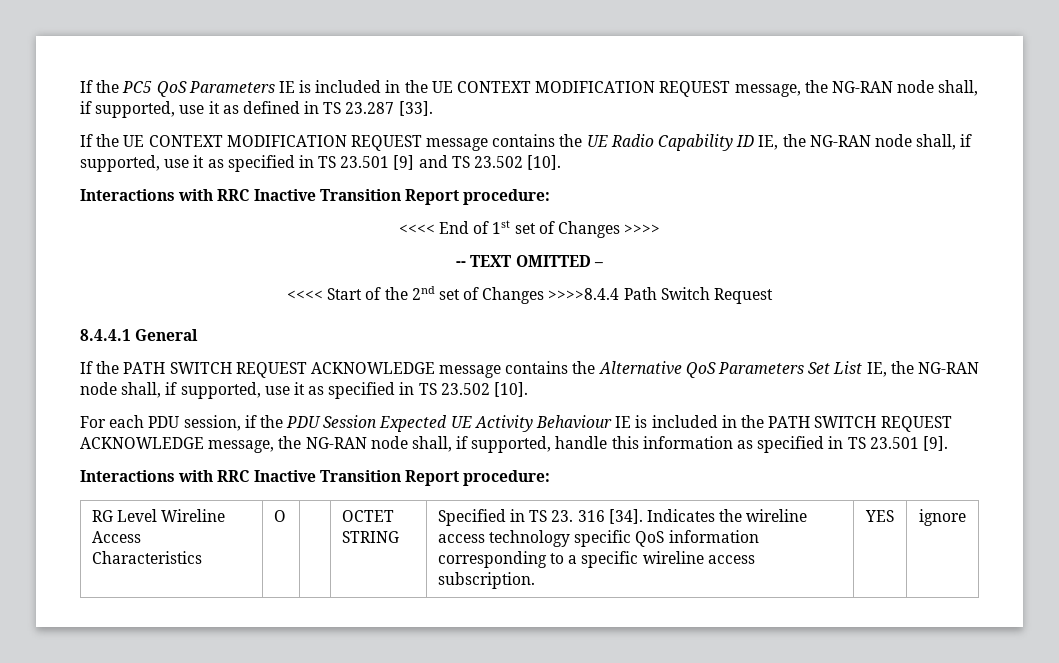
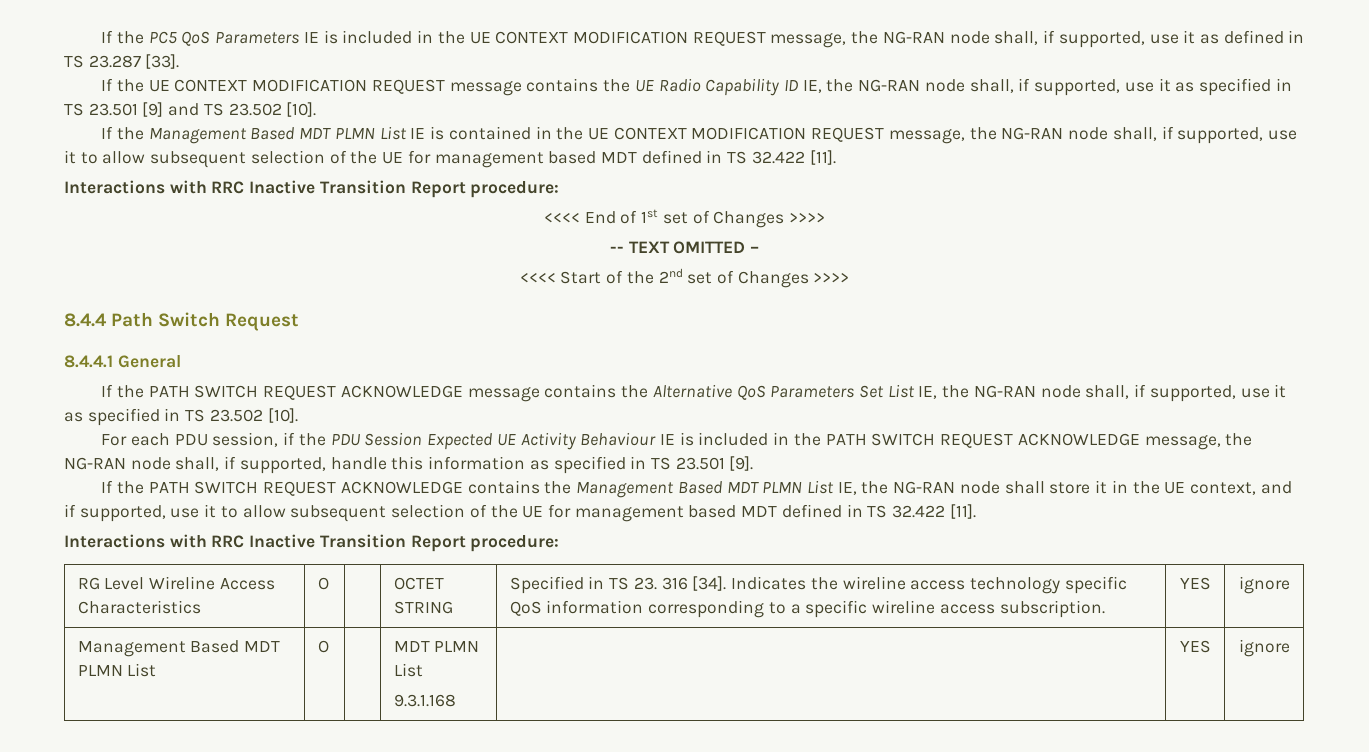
(562, 162) none -> [101,126,1297,144] [64,150,836,168] // If the Management Based MDT PLMN List IE is contained in the UE CONTEXT MODIFICATION REQUEST message, the NG-RAN node shall, if supported, use it to allow subsequent selection of the UE for management based MDT defined in TS 32.422 [11].
[548,288,620,300] >>>>8.4.4 -> [813,273,850,283] [64,313,107,327] >>>> // 8.4.4
(948, 443) none -> [101,480,1292,498] [64,504,976,522] // If the PATH SWITCH REQUEST ACKNOWLEDGE contains the Management Based MDT PLMN List IE, the NG-RAN node shall store it in the UE context, and if supported, use it to allow subsequent selection of the UE for management based MDT defined in TS 32.422 [11].
(966, 517) none -> [77,640,281,657] [77,663,157,677] [317,640,329,653] [393,641,480,652] [393,663,423,677] [393,694,456,707] [1179,640,1211,653] [1238,639,1290,657] // Management Based MDT PLMN List | O | | MDT PLMN List // 9.3.1.168 | | YES | ignore

